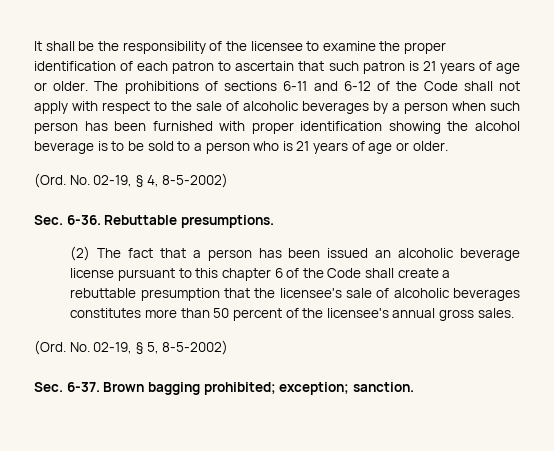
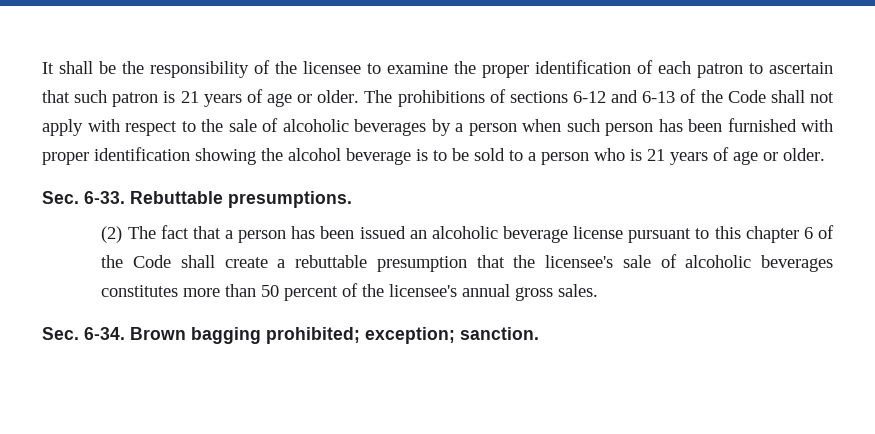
[283,81,371,91] 6-11 and 6-12 -> [573,90,676,103] 6-12 and 6-13
[34,173,229,188] [34,215,101,225] // (Ord. No. 02-19, § 4, 8-5-2002) // Sec. 6-36. -> [42,191,125,204] // Sec. 6-33.
[34,340,229,355] [34,382,100,392] // (Ord. No. 02-19, § 5, 8-5-2002) // Sec. 6-37. -> [42,327,125,340] // Sec. 6-34.

